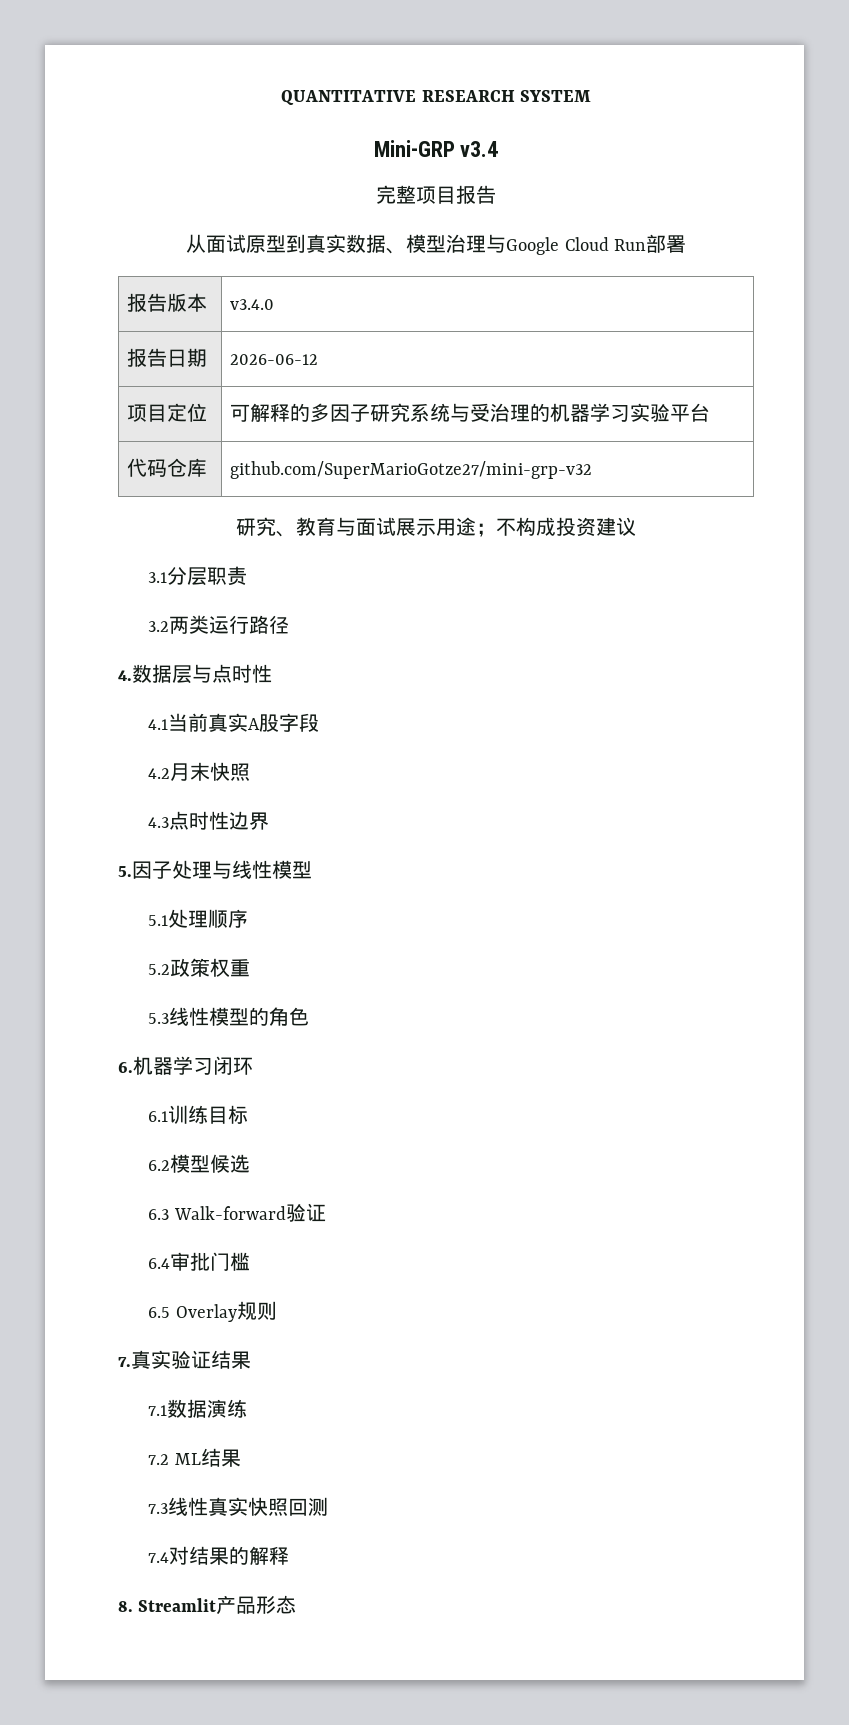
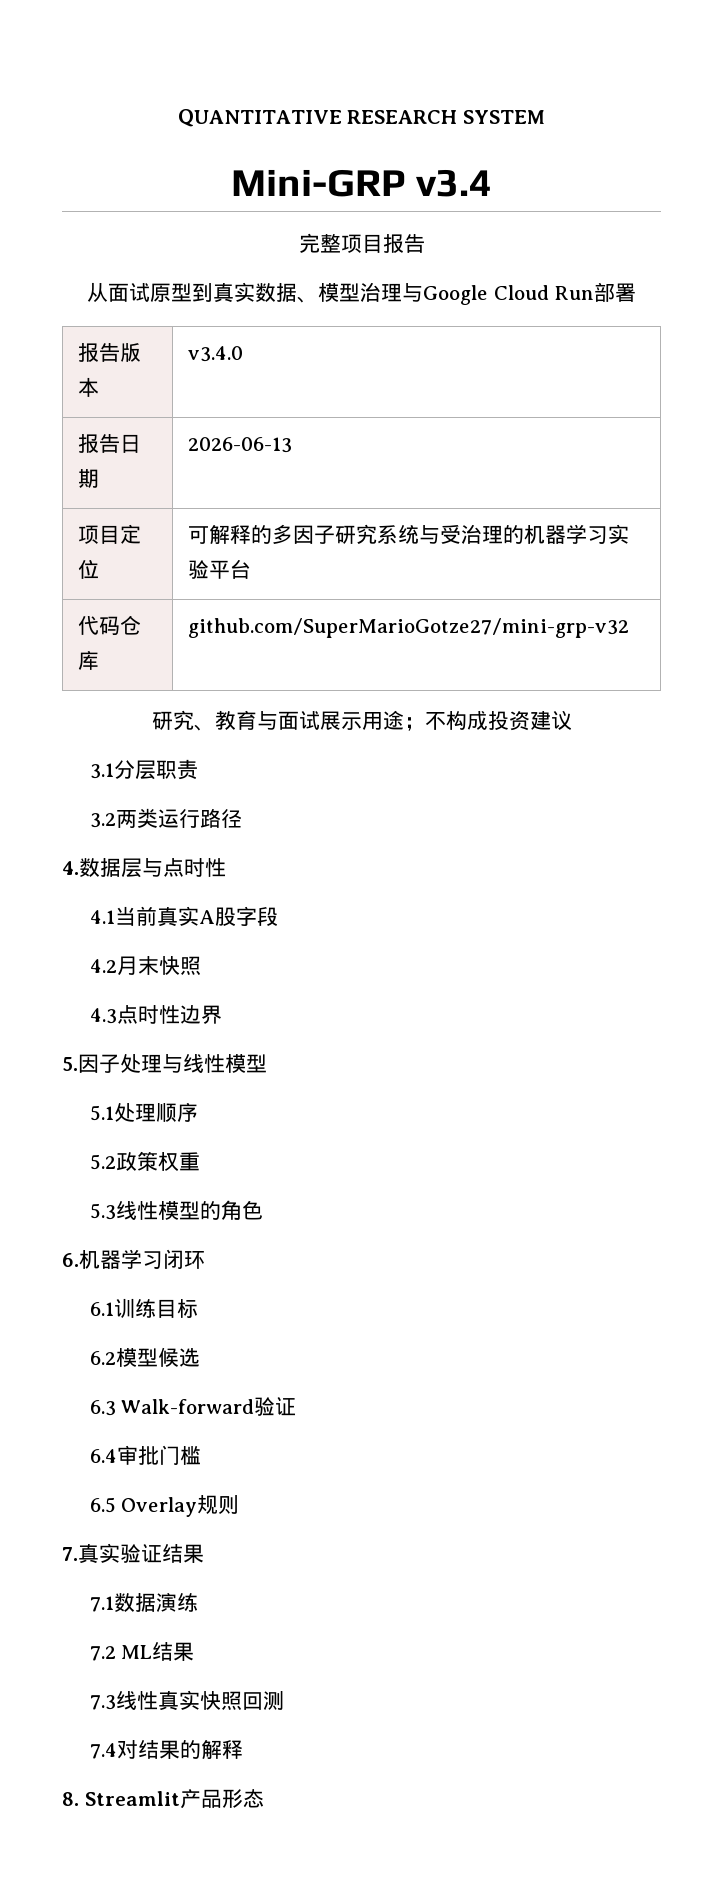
[230,354,319,365] 2026-06-12 -> [187,437,292,453] 2026-06-13

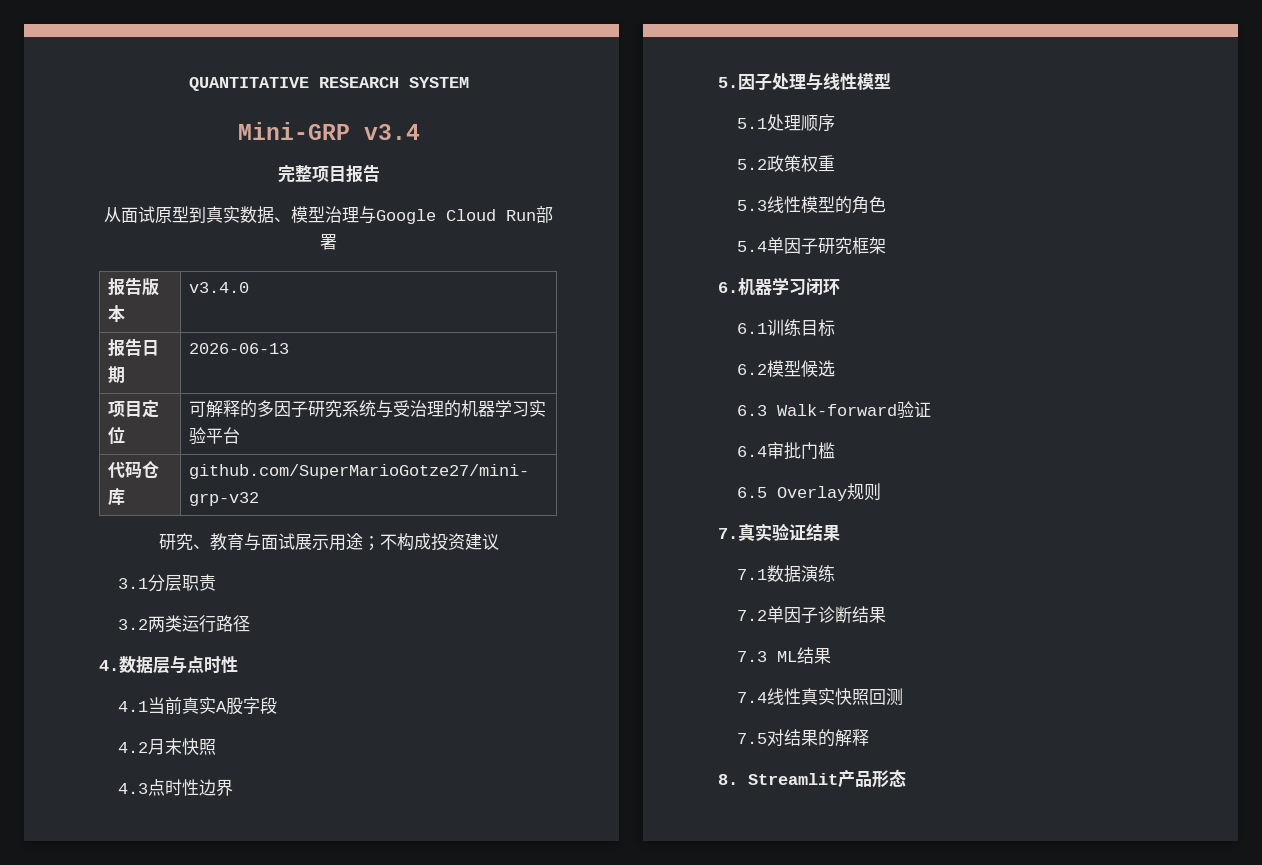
(263, 1210) none -> [737,237,887,255] // 5.4单因子研究框架
(116, 1653) none -> [767,606,887,624] [737,651,768,662] 单因子诊断结果 // 7.3
[89,1695,116,1710] 7.3 -> [737,692,768,703] 7.4
[89,1743,117,1759] 7.4 -> [737,733,768,744] 7.5

